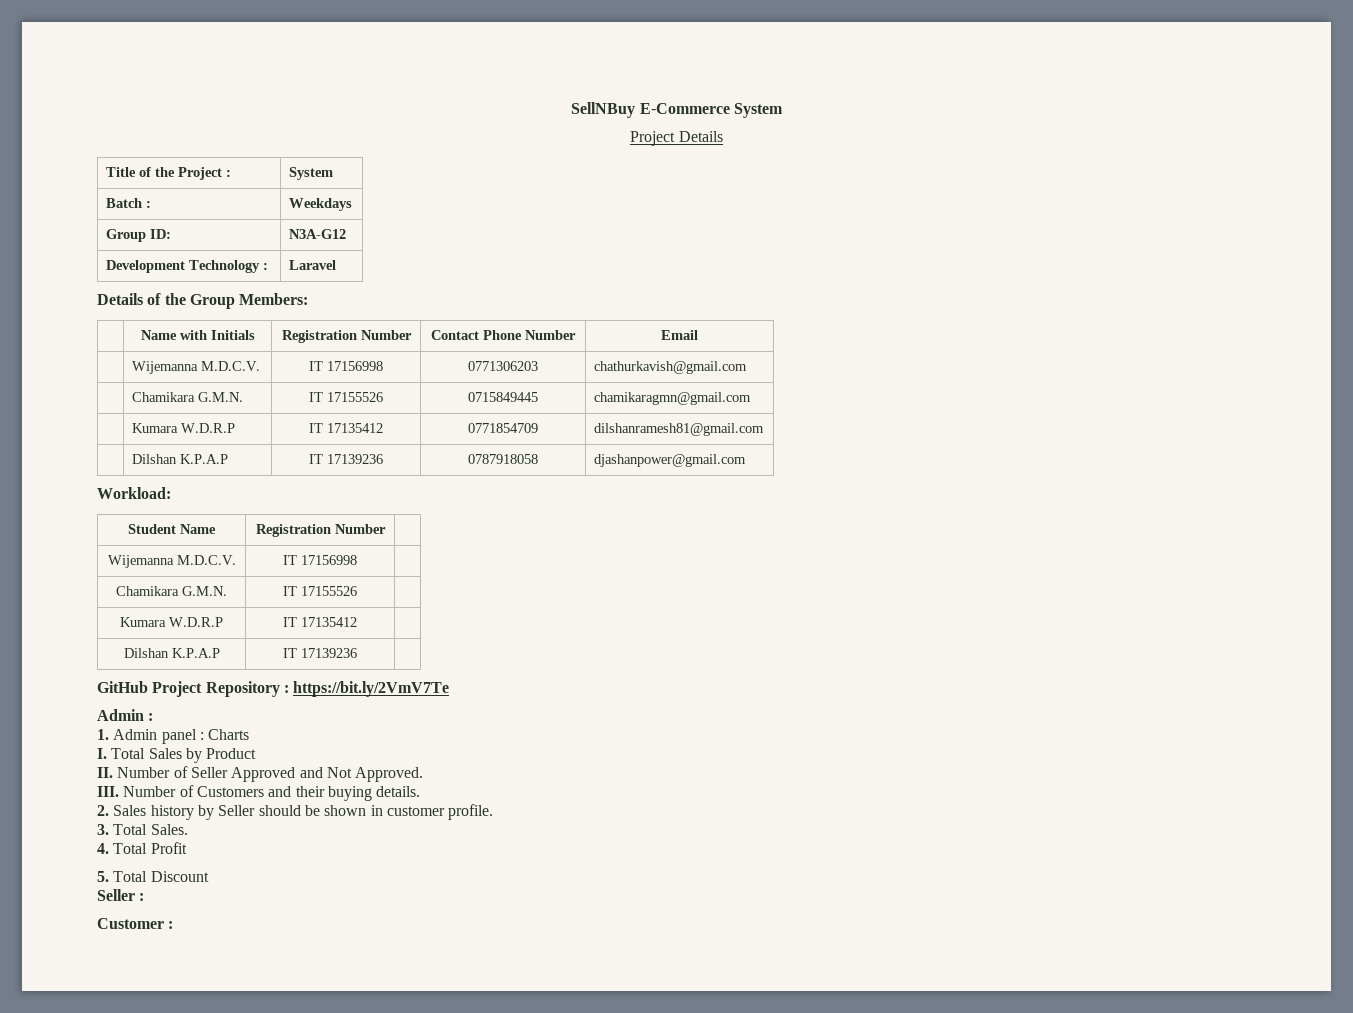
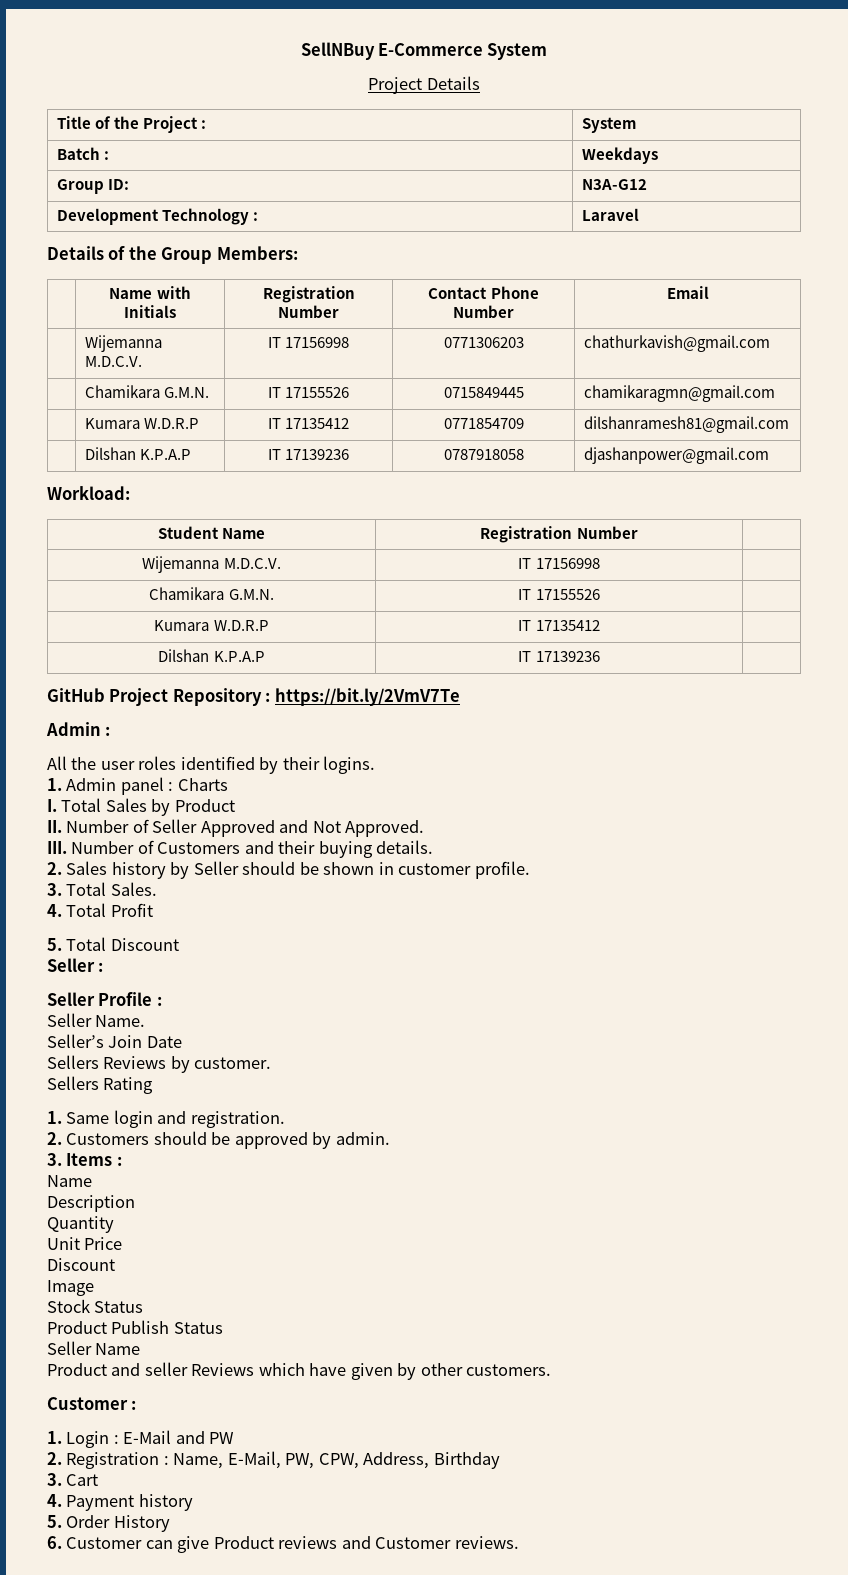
(154, 717) none -> [47,756,376,774] // All the user roles identified by their logins.
[97,918,174,929] Customer : -> [47,992,162,1006] [47,1013,146,1027] [47,1034,182,1048] [47,1055,272,1073] [47,1076,154,1094] [47,1110,285,1128] [47,1131,390,1149] [47,1153,122,1166] [47,1175,92,1187] [47,1195,135,1212] [47,1216,114,1233] [47,1237,123,1250] [47,1258,115,1271] [47,1280,94,1296] [47,1299,144,1313] [47,1320,223,1334] [47,1341,141,1355] [47,1362,552,1380] [47,1397,137,1410] [47,1430,235,1448] [47,1451,500,1469] [47,1473,99,1486] [47,1494,193,1511] [47,1515,170,1532] [47,1536,519,1553] Seller Profile : // Seller Name. // Seller’s Join Date // Sellers Reviews by customer. // Sellers Rating // 1. Same login and registration. // 2. Customers should be approved by admin. // 3. Items : // Name // Description // Quantity // Unit Price // Discount // Image // Stock Status // Product Publish Status // Seller Name // Product and seller Reviews which have given by other customers. // Customer : // 1. Login : E-Mail and PW // 2. Registration : Name, E-Mail, PW, CPW, Address, Birthday // 3. Cart // 4. Payment history // 5. Order History // 6. Customer can give Product reviews and Customer reviews.

